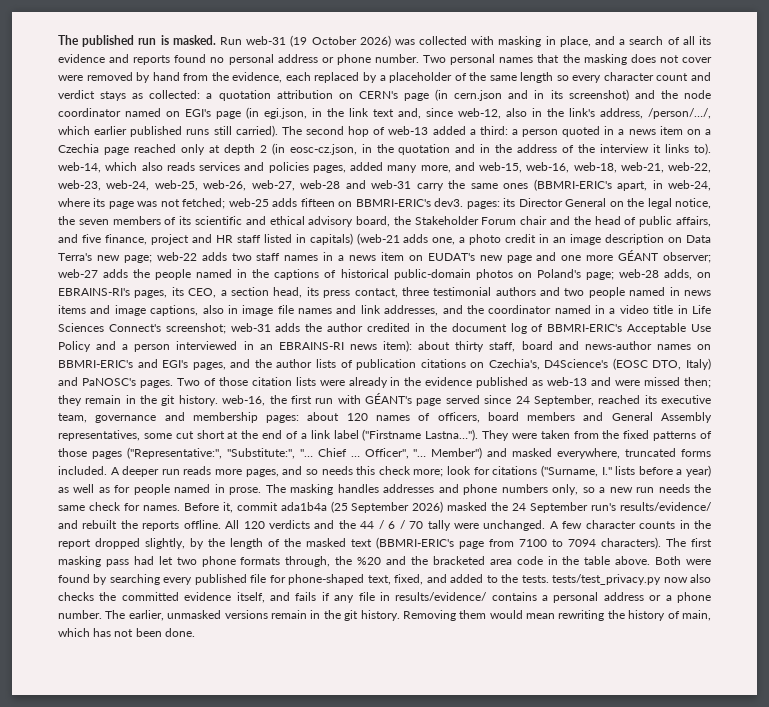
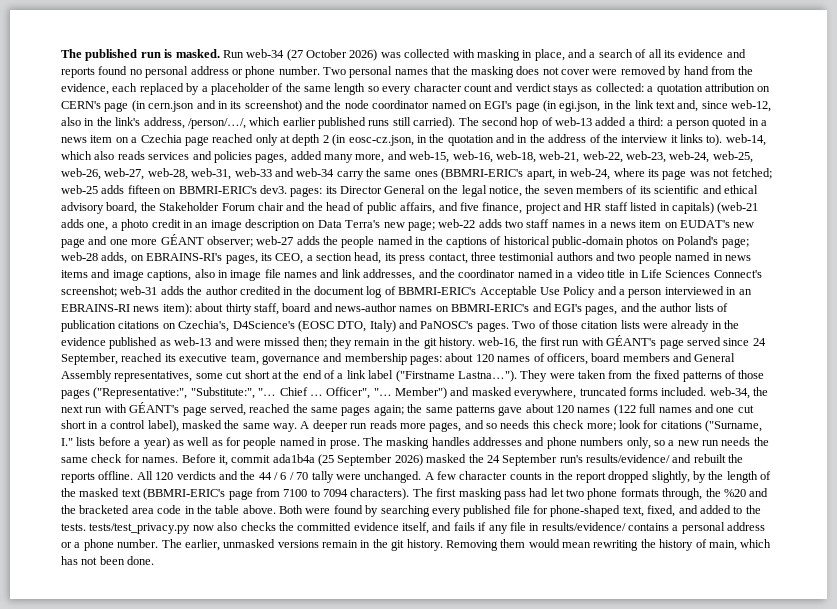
[246,35,308,47] web-31 (19 -> [246,49,303,61] web-34 (27
[300,180,412,189] web-28 and web-31 -> [147,168,335,180] web-28, web-31, web-33 and web-34
(107, 470) none -> [709,387,768,399] [61,402,754,416] [61,420,297,432] web-34, the next run with GÉANT's page served, reached the same pages again; the same patterns gave about 120 names (122 full names and one cut short in a control label), masked the same way.

